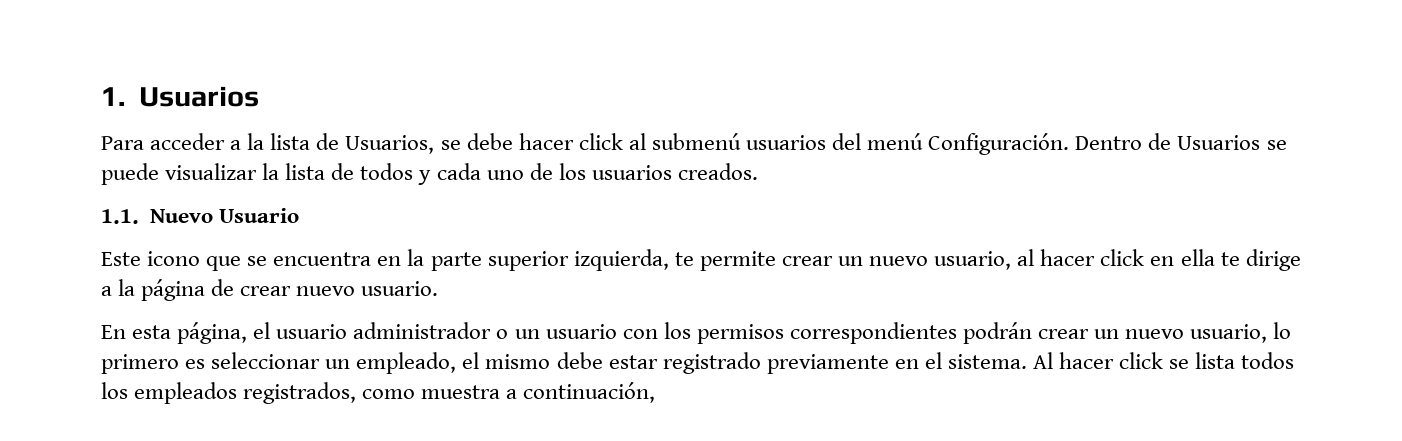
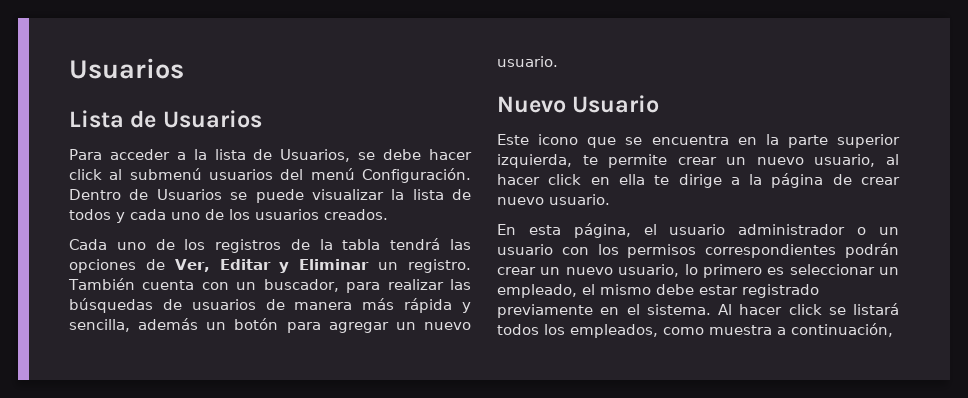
[101,87,125,106] 1. -> [69,58,184,79] [69,110,157,128] Usuarios // Lista de
[101,209,139,224] 1.1. -> [69,238,471,253] [69,259,471,273] [68,278,471,293] [69,298,471,313] [69,318,472,333] [497,56,558,67] Cada uno de los registros de la tabla tendrá las opciones de Ver, Editar y Eliminar un registro. También cuenta con un buscador, para realizar las búsquedas de usuarios de manera más rápida y sencilla, además un botón para agregar un nuevo usuario. //
[1195,352,1236,369] lista -> [853,303,899,315] listará
[134,382,357,404] empleados registrados, -> [570,324,658,338] empleados,

